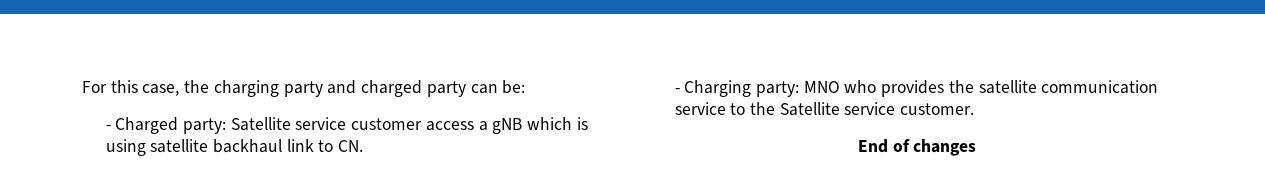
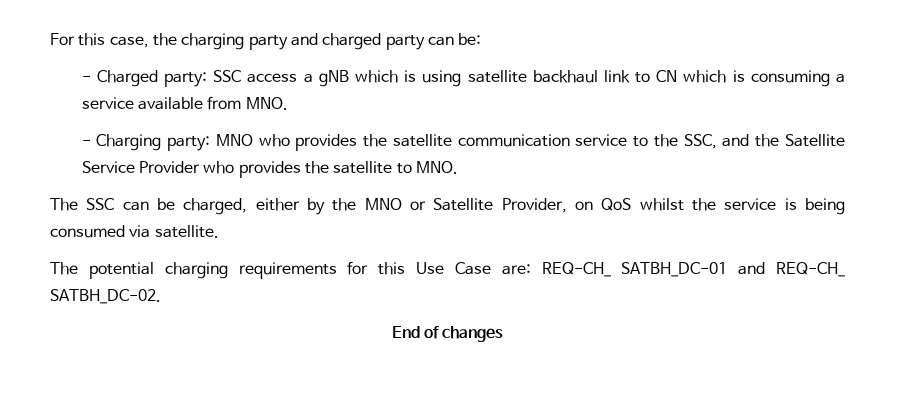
[230,117,423,131] Satellite service customer -> [213,70,242,82] SSC
[338,140,364,152] CN. -> [656,70,845,87] [81,96,288,110] CN which is consuming a service available from MNO.
[779,102,975,116] Satellite service customer. -> [683,134,845,149] [81,161,458,178] [50,198,846,215] [50,225,219,238] [50,261,845,279] [50,289,161,304] SSC, and the Satellite Service Provider who provides the satellite to MNO. // The SSC can be charged, either by the MNO or Satellite Provider, on QoS whilst the service is being consumed via satellite. // The potential charging requirements for this Use Case are: REQ-CH_ SATBH_DC-01 and REQ-CH_ SATBH_DC-02.

